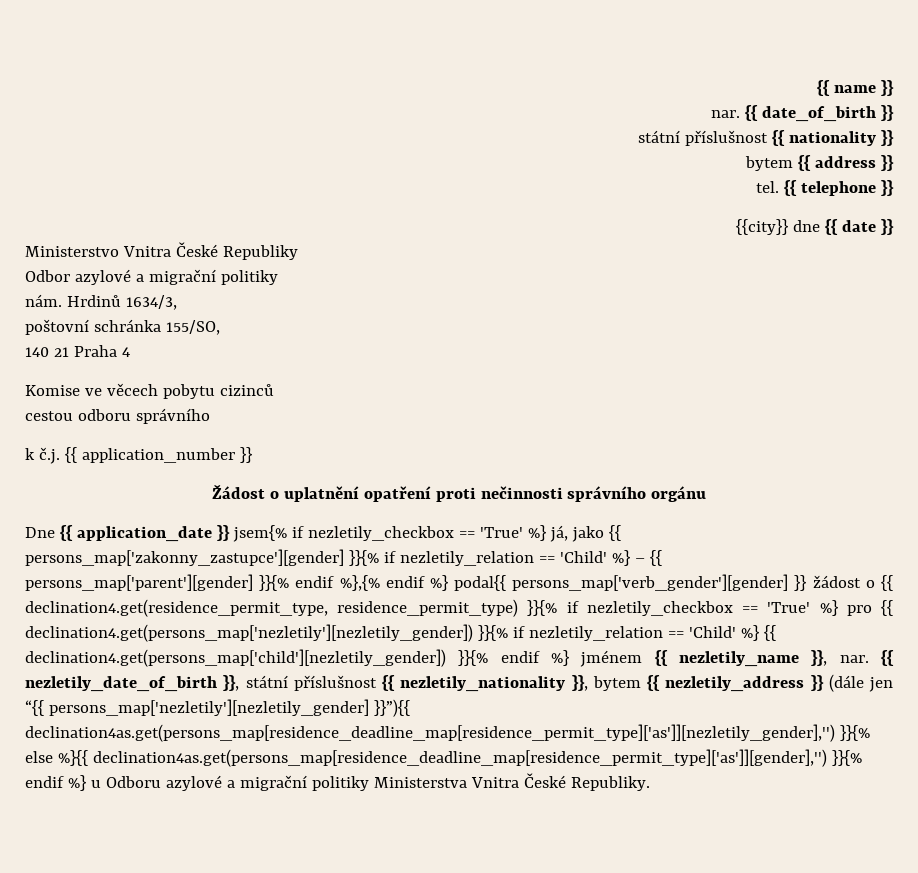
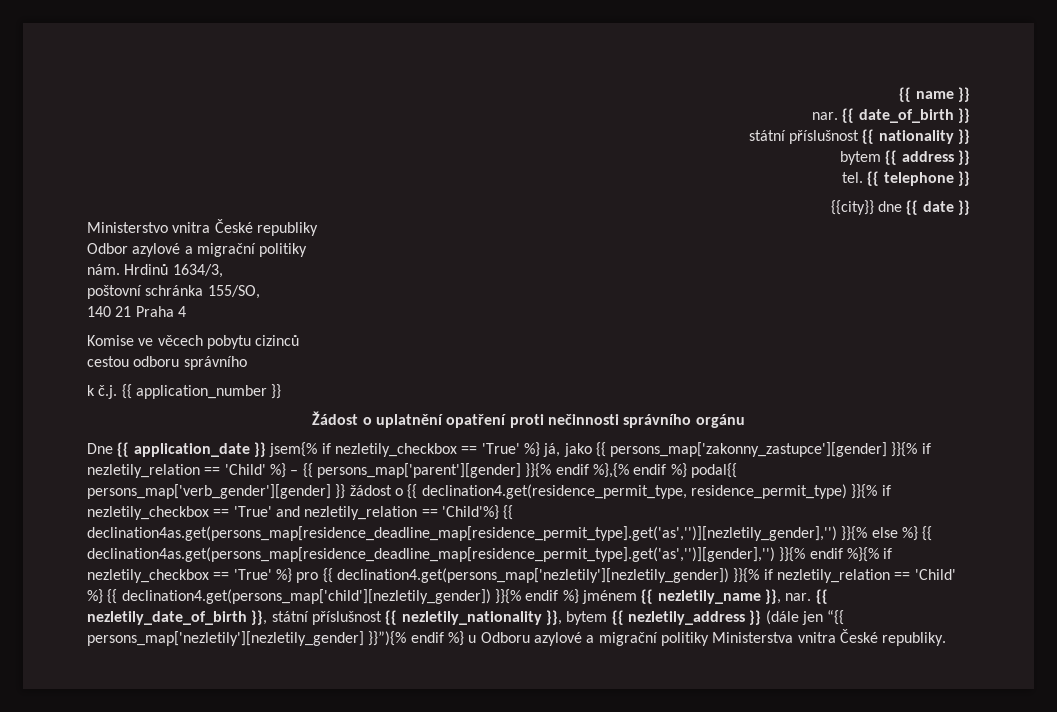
[122,242,298,260] Vnitra České Republiky -> [172,219,318,236] vnitra České republiky
(811, 607) none -> [275,505,514,520] [87,526,933,541] [87,547,893,562] [87,569,272,583] and nezletily_relation == 'Child'%} {{ declination4as.get(persons_map[residence_deadline_map[residence_permit_type].get('as','')][nezletily_gender],'') }}{% else %} {{ declination4as.get(persons_map[residence_deadline_map[residence_permit_type].get('as','')][gender],'') }}{% endif %}{% if nezletily_checkbox == 'True'
[373,699,410,717] [25,724,870,742] [25,749,862,767] }}”){{ declination4as.get(persons_map[residence_deadline_map[residence_permit_type]['as']][nezletily_gender],'') }}{% else %}{{ declination4as.get(persons_map[residence_deadline_map[residence_permit_type]['as']][gender],'') }}{% -> [368,631,407,646] }}”){%
[470,773,650,791] Vnitra České Republiky. -> [797,629,947,646] vnitra České republiky.

